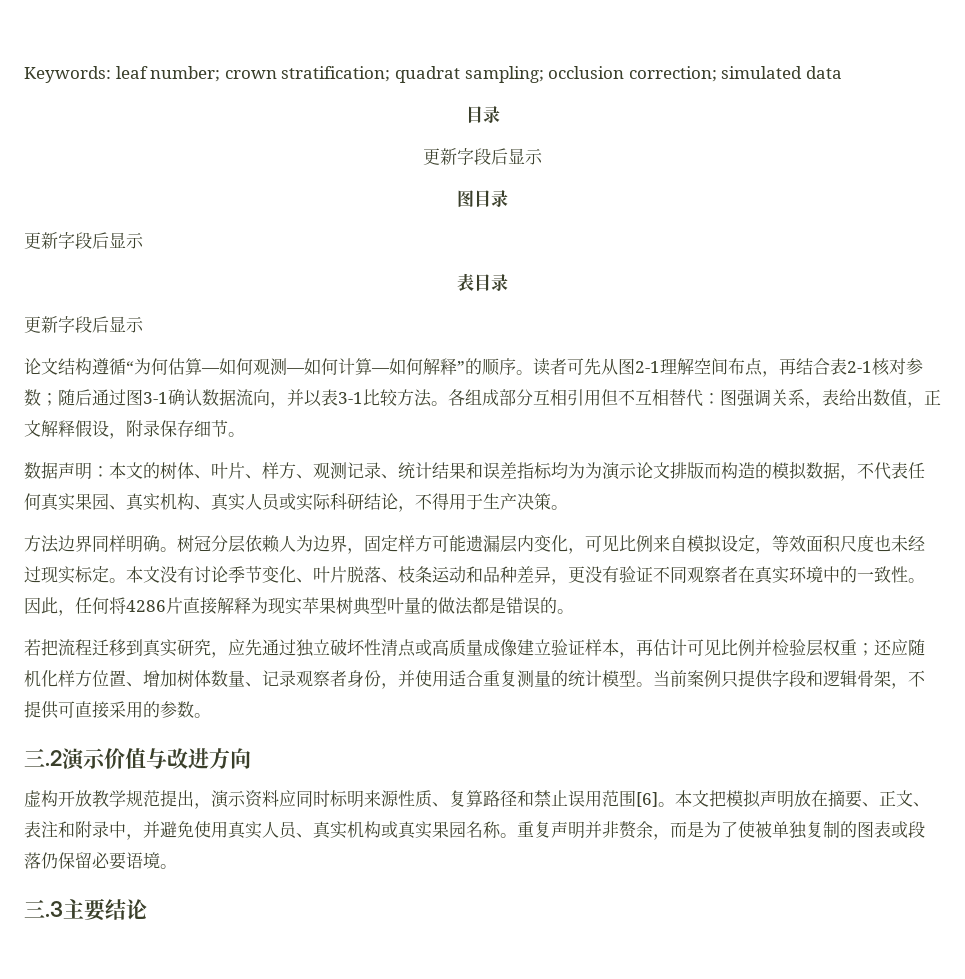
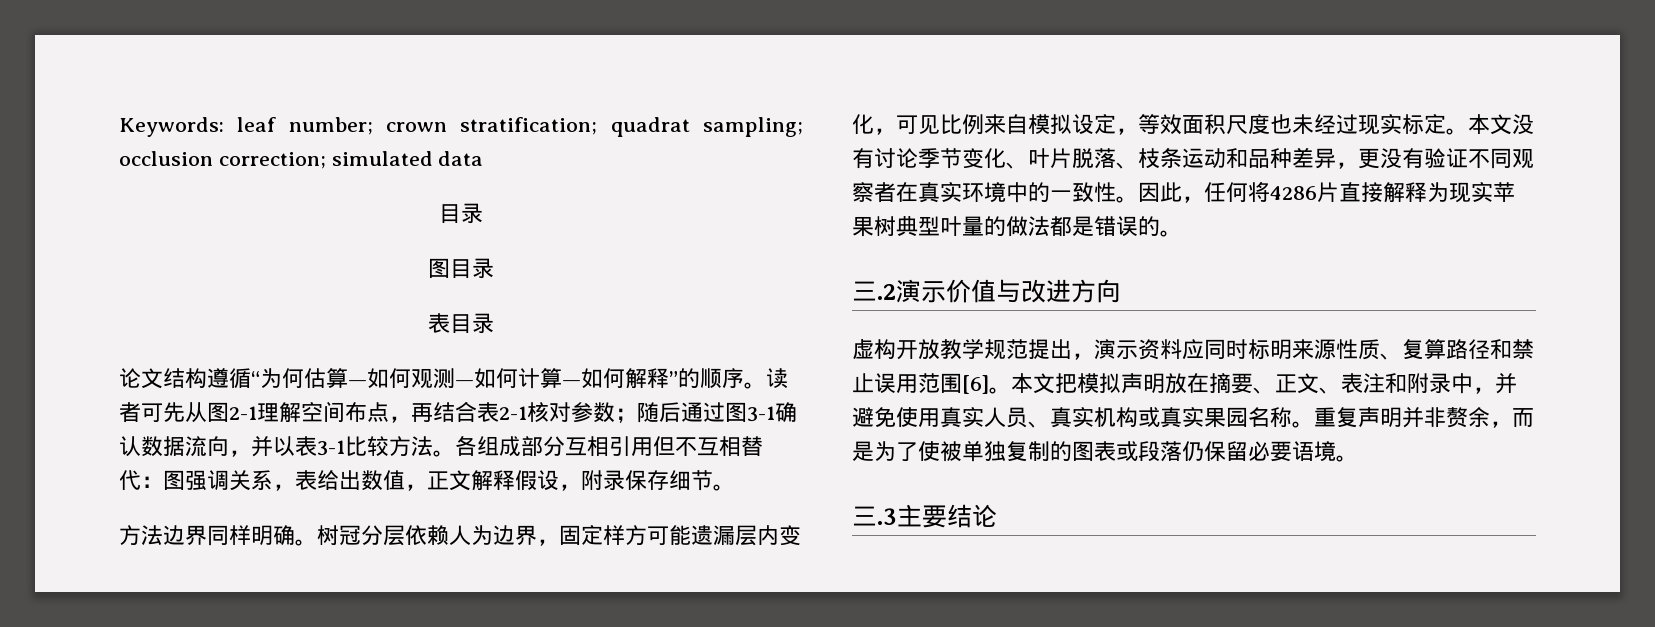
[423,148,543,165] [457,190,508,207] [24,232,144,249] [457,273,508,291] [24,316,144,333] 更新字段后显示 // 图目录 // 更新字段后显示 // 表目录 // 更新字段后显示 -> [428,258,494,279] [428,313,494,334] 图目录 // 表目录
[24,461,925,481] [24,493,568,512] // 数据声明：本文的树体、叶片、样方、观测记录、统计结果和误差指标均为为演示论文排版而构造的模拟数据，不代表任何真实果园、真实机构、真实人员或实际科研结论，不得用于生产决策。 -> (735, 487) none
[24,638,925,658] [24,670,925,689] [24,701,211,719] // 若把流程迁移到真实研究，应先通过独立破坏性清点或高质量成像建立验证样本，再估计可见比例并检验层权重；还应随机化样方位置、增加树体数量、记录观察者身份，并使用适合重复测量的统计模型。当前案例只提供字段和逻辑骨架，不提供可直接采用的参数。 -> (1182, 233) none

